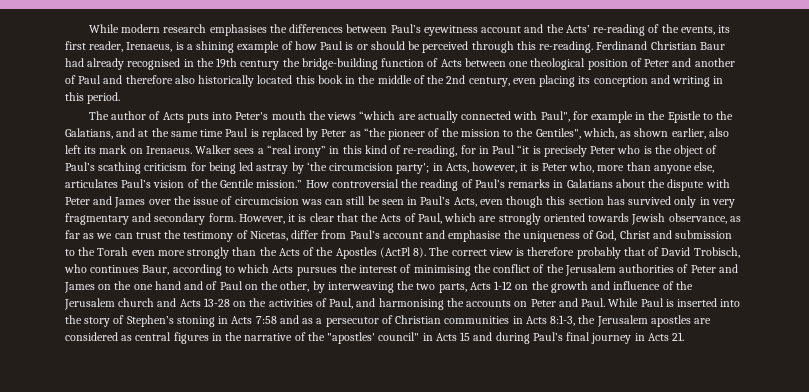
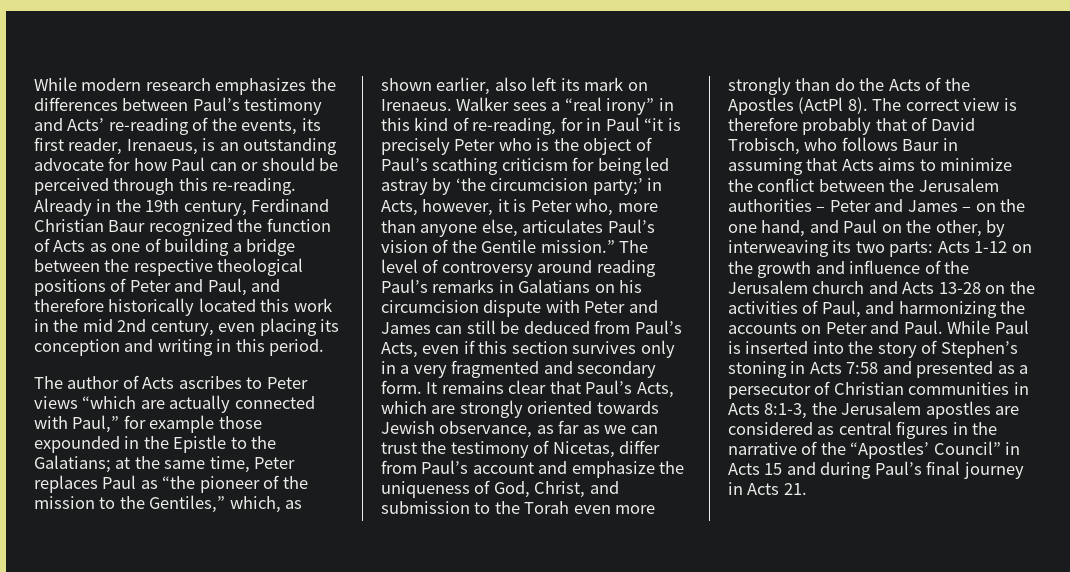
[209,24,267,36] emphasises -> [215,78,307,95] emphasizes
[423,24,564,36] eyewitness account and the -> [244,98,323,115] [34,118,63,131] testimony and
[186,41,293,53] a shining example of -> [219,138,338,155] [34,157,131,171] an outstanding advocate for
[345,42,354,50] is -> [209,162,237,171] can
[596,41,725,50] [65,58,735,70] [65,75,102,84] Ferdinand Christian Baur had already recognised in the 19th century the bridge-building function of Acts between one theological position of Peter and another of Paul -> [34,198,330,216] [34,218,331,236] [34,238,296,256] [34,258,304,276] [34,278,247,296] Already in the 19th century, Ferdinand Christian Baur recognized the function of Acts as one of building a bridge between the respective theological positions of Peter and Paul,
[174,75,195,84] also -> (104, 305) none
[317,75,445,84] book in the middle of the -> [293,298,332,312] [34,319,113,332] work in the mid
[186,111,326,123] puts into Peter's mouth the -> [178,376,308,389] ascribes to Peter
[540,111,570,122] Paul", -> [72,415,120,433] Paul,”
(633, 117) none -> [218,416,262,429] [34,436,120,453] those expounded
[65,128,136,139] Galatians, and -> [34,455,111,473] Galatians;
[200,128,347,140] time Paul is replaced by Peter -> [209,456,296,473] [34,475,137,493] time, Peter replaces Paul
[535,128,581,139] Gentiles", -> [149,495,226,513] Gentiles,”
[396,163,430,174] party'; -> [592,178,643,195] party;’
[305,179,473,191] How controversial the reading of -> [619,240,649,253] [381,259,656,277] The level of controversy around reading
[615,179,666,188] about the -> [594,280,643,293] [381,300,479,313] on his circumcision
[148,196,322,205] over the issue of circumcision was -> (431, 328) none
[381,197,418,205] seen in -> [523,320,631,334] deduced from
[506,196,544,208] though -> [463,340,475,354] if
[606,196,735,208] [65,213,442,225] has survived only in very fragmentary and secondary form. However, it is clear that the Acts of Paul, -> [572,340,675,358] [381,360,657,378] [381,380,674,398] survives only in a very fragmented and secondary form. It remains clear that Paul’s Acts,
[448,230,502,242] emphasise -> [571,461,655,478] emphasize
[619,230,650,239] Christ -> [534,481,586,498] Christ,
(257, 251) none -> [834,78,855,91] do
[90,264,471,276] continues Baur, according to which Acts pursues the interest of minimising -> [841,137,958,151] [728,158,1013,175] follows Baur in assuming that Acts aims to minimize
[533,264,545,273] of -> [818,179,885,192] between
[677,264,738,273] [64,282,95,293] of Peter and James -> [816,199,972,212] – Peter and James –
[154,281,218,290] hand and of -> [761,220,839,237] hand, and
[397,281,467,293] the two parts, -> [832,240,934,257] its two parts:
[378,298,444,310] harmonising -> [898,301,997,318] harmonizing
(299, 319) none -> [916,361,994,378] presented
[327,332,420,344] "apostles' council" -> [850,441,1001,459] “Apostles’ Council”

